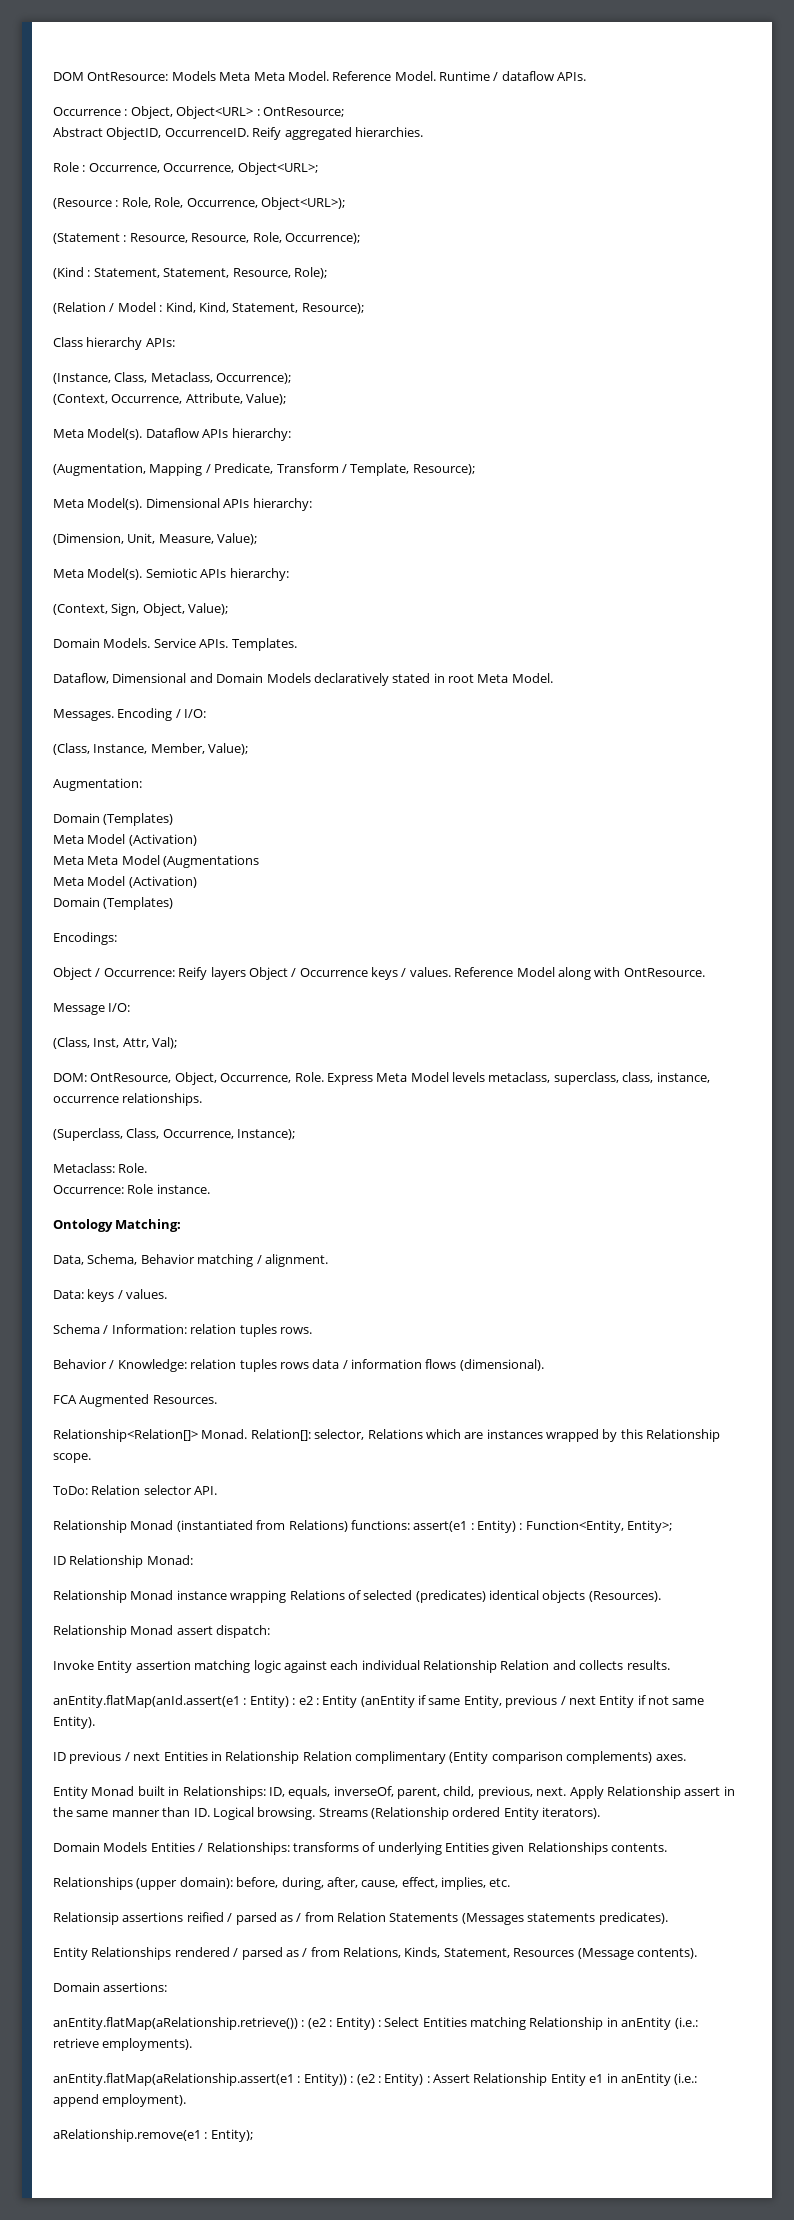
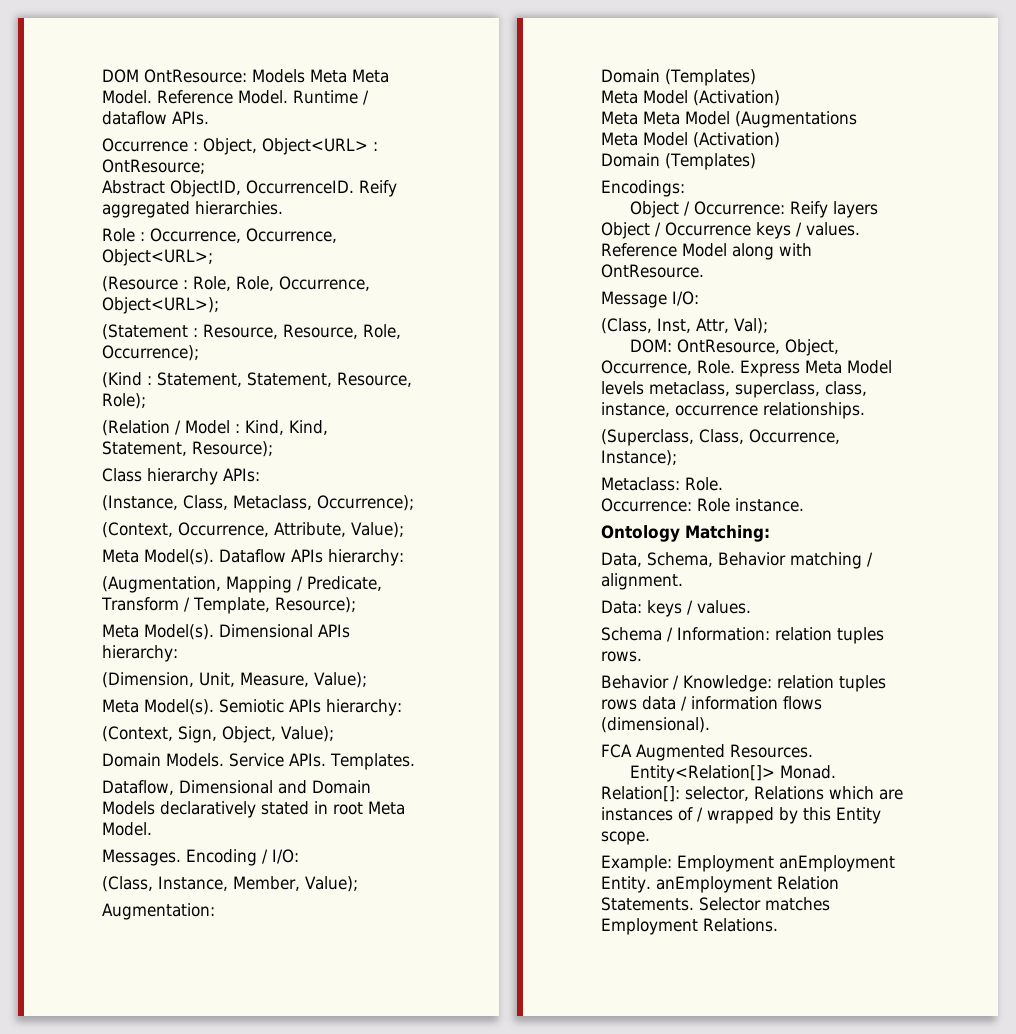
[53,1429,198,1442] Relationship<Relation[]> -> [629,765,775,782] Entity<Relation[]>
(543, 1434) none -> [678,807,703,822] of /
[646,1429,721,1442] Relationship -> [836,807,881,824] Entity
[53,1485,218,1495] [53,1520,673,1533] [53,1555,193,1568] [53,1590,661,1603] [53,1625,271,1638] [53,1660,670,1673] [53,1695,705,1708] [53,1716,95,1729] [53,1751,686,1764] [53,1786,735,1799] [53,1807,601,1820] [53,1842,668,1855] [53,1877,511,1890] [53,1912,668,1925] [53,1947,697,1960] [53,1982,168,1992] [53,2017,698,2030] [53,2038,193,2051] [53,2073,698,2086] [53,2094,187,2107] [53,2129,253,2142] ToDo: Relation selector API. // Relationship Monad (instantiated from Relations) functions: assert(e1 : Entity) : Function<Entity, Entity>; // ID Relationship Monad: // Relationship Monad instance wrapping Relations of selected (predicates) identical objects (Resources). // Relationship Monad assert dispatch: // Invoke Entity assertion matching logic against each individual Relationship Relation and collects results. // anEntity.flatMap(anId.assert(e1 : Entity) : e2 : Entity (anEntity if same Entity, previous / next Entity if not same Entity). // ID previous / next Entities in Relationship Relation complimentary (Entity comparison complements) axes. // Entity Monad built in Relationships: ID, equals, inverseOf, parent, child, previous, next. Apply Relationship assert in the same manner than ID. Logical browsing. Streams (Relationship ordered Entity iterators). // Domain Models Entities / Relationships: transforms of underlying Entities given Relationships contents. // Relationships (upper domain): before, during, after, cause, effect, implies, etc. // Relationsip assertions reified / parsed as / from Relation Statements (Messages statements predicates). // Entity Relationships rendered / parsed as / from Relations, Kinds, Statement, Resources (Message contents). // Domain assertions: // anEntity.flatMap(aRelationship.retrieve()) : (e2 : Entity) : Select Entities matching Relationship in anEntity (i.e.: retrieve employments). // anEntity.flatMap(aRelationship.assert(e1 : Entity)) : (e2 : Entity) : Assert Relationship Entity e1 in anEntity (i.e.: append employment). // aRelationship.remove(e1 : Entity); -> [601,855,895,872] [601,876,839,893] [601,897,830,911] [601,918,778,935] Example: Employment anEmployment Entity. anEmployment Relation Statements. Selector matches Employment Relations.

